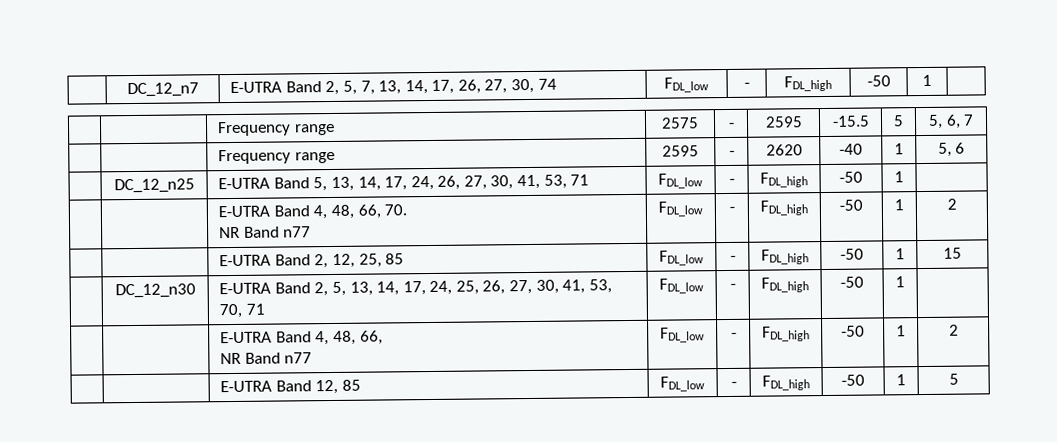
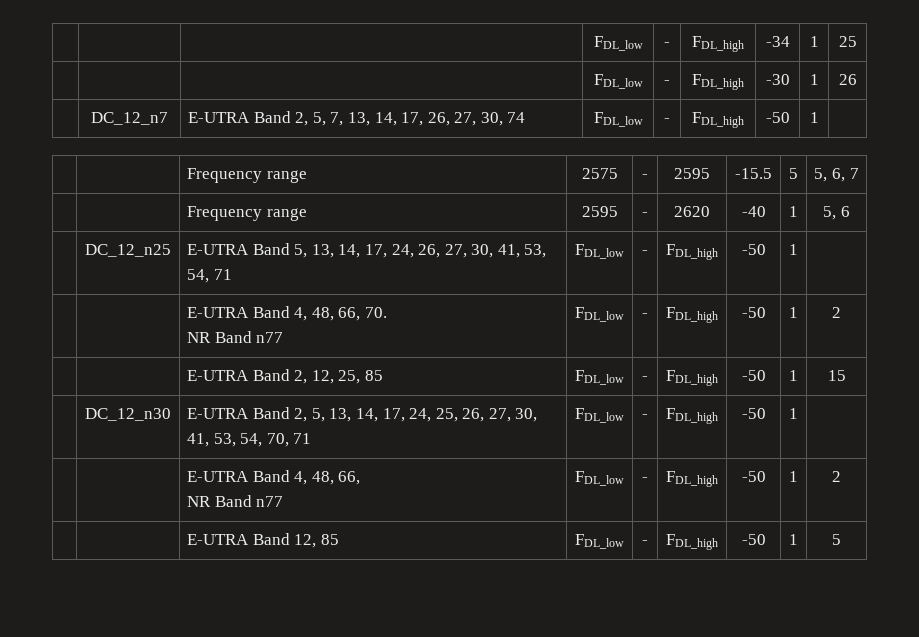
(126, 90) | -> [593,36,643,51] [664,42,670,47] [692,36,744,52] [765,36,790,47] [809,36,819,47] [838,36,857,47] [593,74,643,89] [664,80,670,85] [692,74,744,90] [765,74,790,85] [809,74,819,85] [838,74,857,85] | | | FDL_low | - | FDL_high | -34 | 1 | 25 // | | | FDL_low | - | FDL_high | -30 | 1 | 26 // |
(567, 181) none -> [186,269,209,283] 54,
(612, 286) none -> [240,433,263,447] 54,

